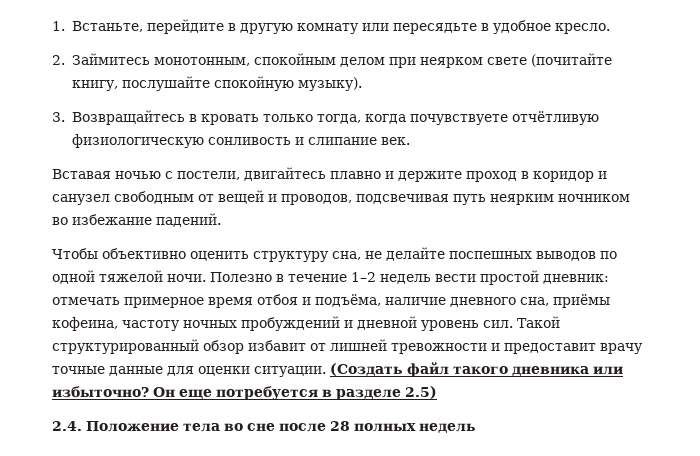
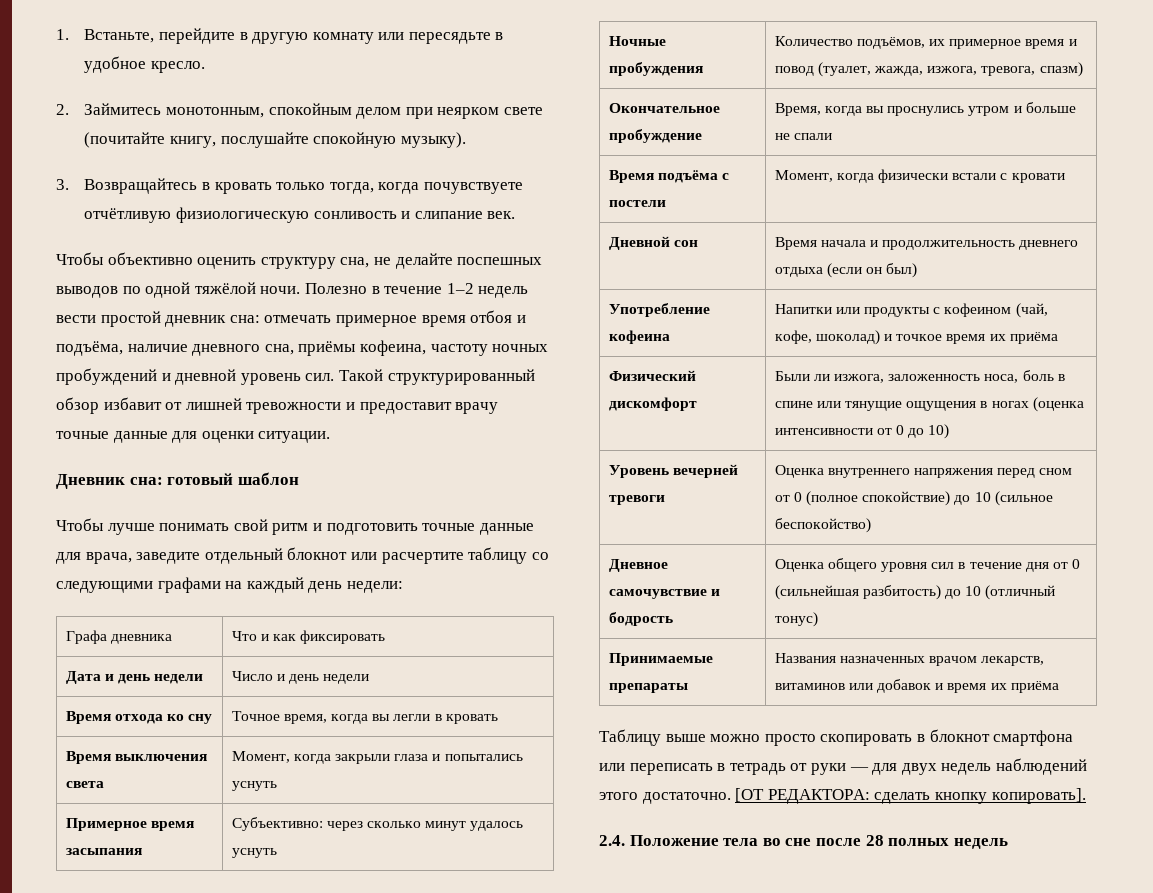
[52,167,607,182] [52,190,630,205] [52,213,221,227] // Вставая ночью с постели, двигайтесь плавно и держите проход в коридор и санузел свободным от вещей и проводов, подсвечивая путь неярким ночником во избежание падений. -> (516, 215) none
[99,270,163,282] тяжелой -> [194,282,256,294] тяжёлой
[543,274,609,284] дневник: -> [165,315,260,327] дневник сна:
[330,362,623,377] [52,386,437,400] (Создать файл такого дневника или избыточно? Он еще потребуется в разделе 2.5) -> [56,472,299,489] [56,518,534,535] [56,547,549,564] [56,577,403,593] [65,630,172,644] [231,630,386,644] [65,671,204,684] [231,671,370,684] [65,711,213,724] [231,711,498,724] [65,751,207,764] [65,781,104,788] [231,751,523,764] [231,781,277,791] [65,818,194,831] [65,848,142,855] [231,817,524,831] [231,848,277,858] [608,36,666,46] [608,62,703,76] [774,36,1077,49] [774,62,1083,77] [608,103,720,113] [608,129,702,143] [774,102,1076,116] [774,133,832,140] [608,170,730,183] [608,200,666,207] [774,169,1065,183] [608,236,698,250] [774,237,1079,250] [774,263,918,278] [608,303,710,317] [608,330,670,344] [774,303,1048,318] [774,330,1058,345] [608,370,696,381] [608,397,697,411] [774,370,1065,383] [774,397,1084,412] [774,424,950,439] [608,464,738,478] [608,495,665,505] [774,465,1073,478] [774,491,1053,506] [774,518,871,533] [608,559,668,572] [608,589,720,599] [608,612,673,626] [774,558,1081,572] [774,585,1056,600] [774,612,818,627] [608,653,713,666] [608,683,688,693] [774,653,1045,666] [774,679,1059,693] [599,729,1074,746] [599,758,1087,775] [599,788,1086,804] // Дневник сна: готовый шаблон // Чтобы лучше понимать свой ритм и подготовить точные данные для врача, заведите отдельный блокнот или расчертите таблицу со следующими графами на каждый день недели: // Графа дневника | Что и как фиксировать // Дата и день недели | Число и день недели // Время отхода ко сну | Точное время, когда вы легли в кровать // Время выключения света | Момент, когда закрыли глаза и попытались уснуть // Примерное время засыпания | Субъективно: через сколько минут удалось уснуть // Ночные пробуждения | Количество подъёмов, их примерное время и повод (туалет, жажда, изжога, тревога, спазм) // Окончательное пробуждение | Время, когда вы проснулись утром и больше не спали // Время подъёма с постели | Момент, когда физически встали с кровати // Дневной сон | Время начала и продолжительность дневнего отдыха (если он был) // Употребление кофеина | Напитки или продукты с кофеином (чай, кофе, шоколад) и точкое время их приёма // Физический дискомфорт | Были ли изжога, заложенность носа, боль в спине или тянущие ощущения в ногах (оценка интенсивности от 0 до 10) // Уровень вечерней тревоги | Оценка внутреннего напряжения перед сном от 0 (полное спокойствие) до 10 (сильное беспокойство) // Дневное самочувствие и бодрость | Оценка общего уровня сил в течение дня от 0 (сильнейшая разбитость) до 10 (отличный тонус) // Принимаемые препараты | Названия назначенных врачом лекарств, витаминов или добавок и время их приёма // Таблицу выше можно просто скопировать в блокнот смартфона или переписать в тетрадь от руки — для двух недель наблюдений этого достаточно. [ОТ РЕДАКТОРА: сделать кнопку копировать].

